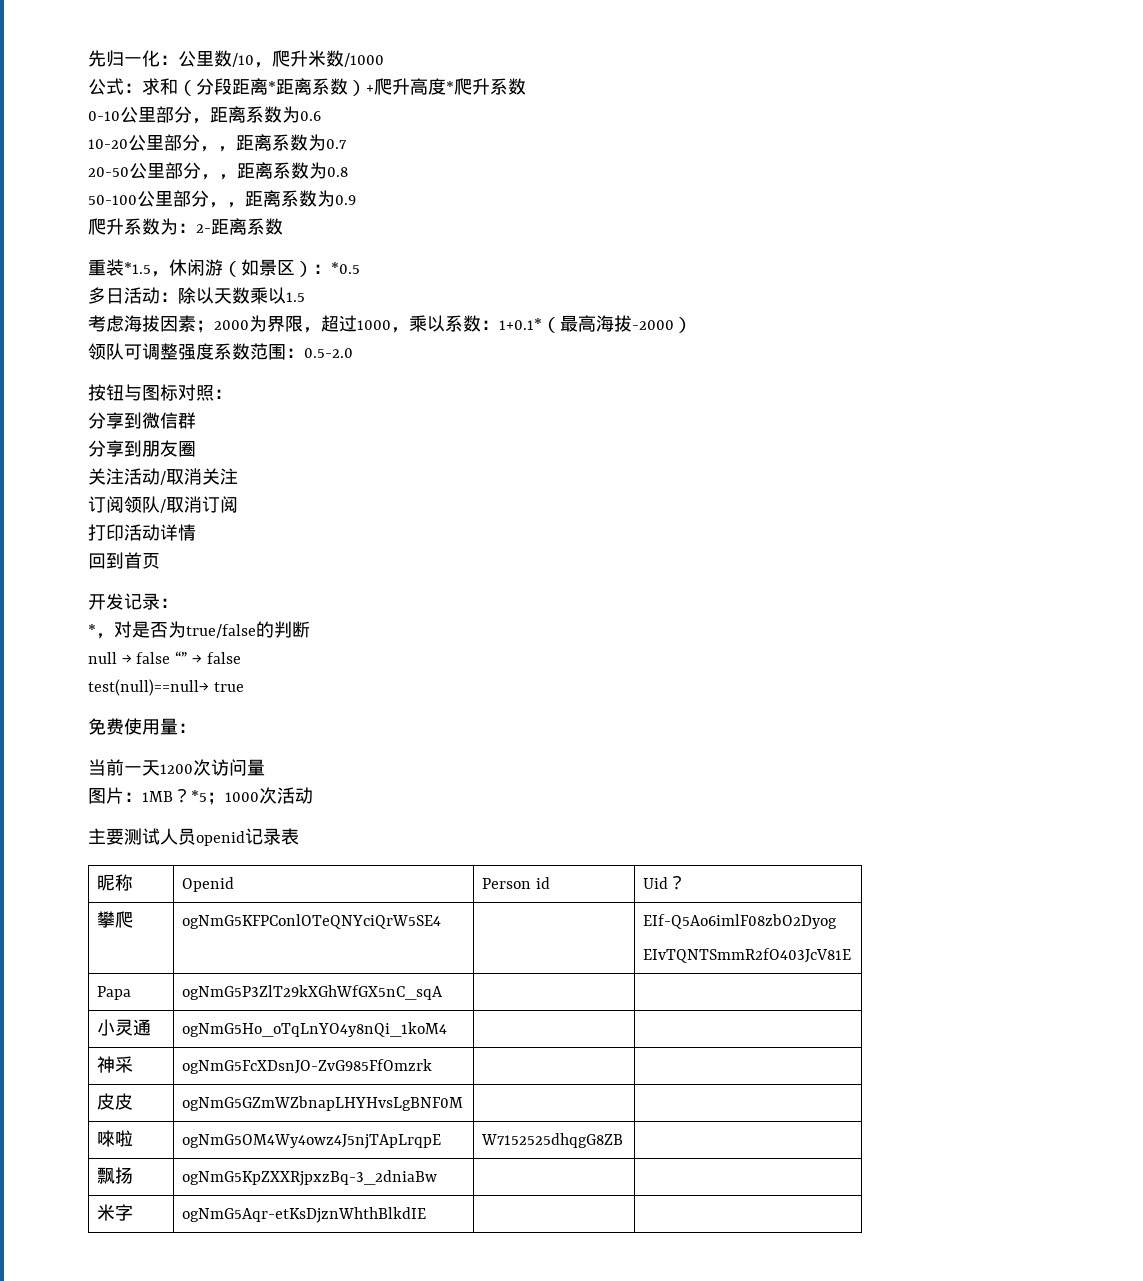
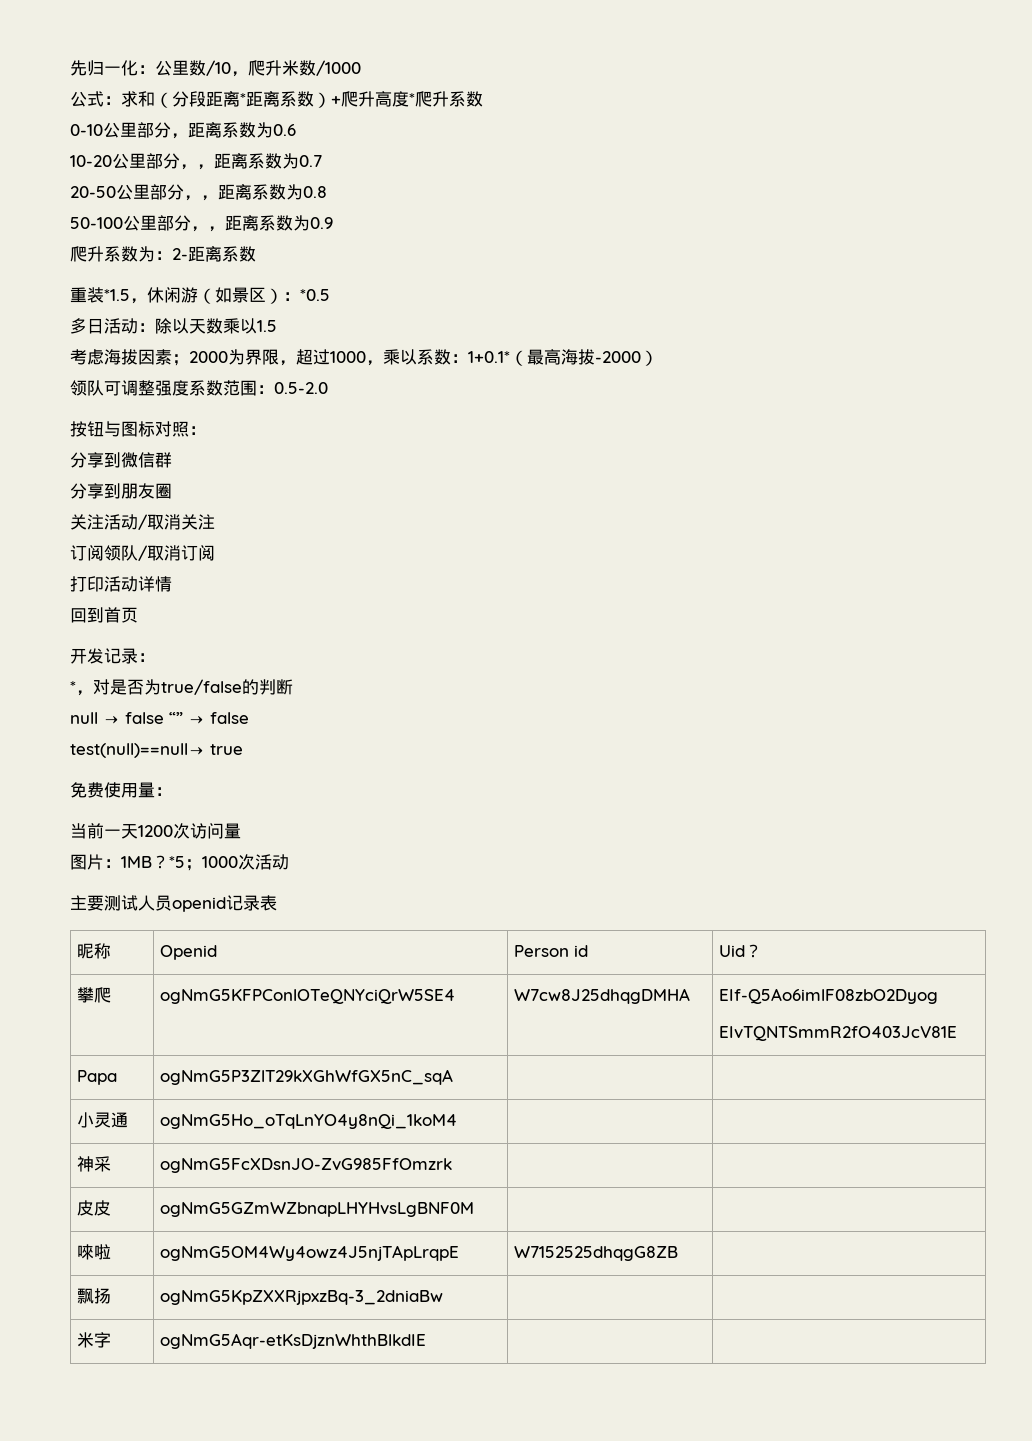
(442, 921) none -> [514,988,691,1004] W7cw8J25dhqgDMHA

